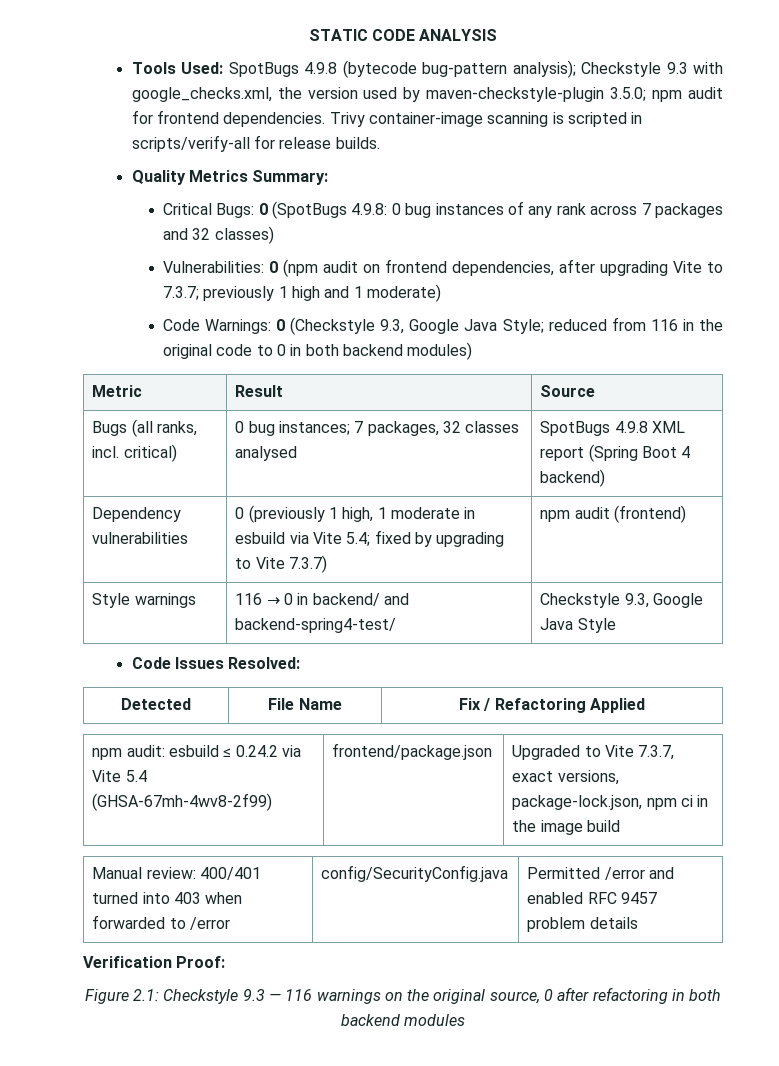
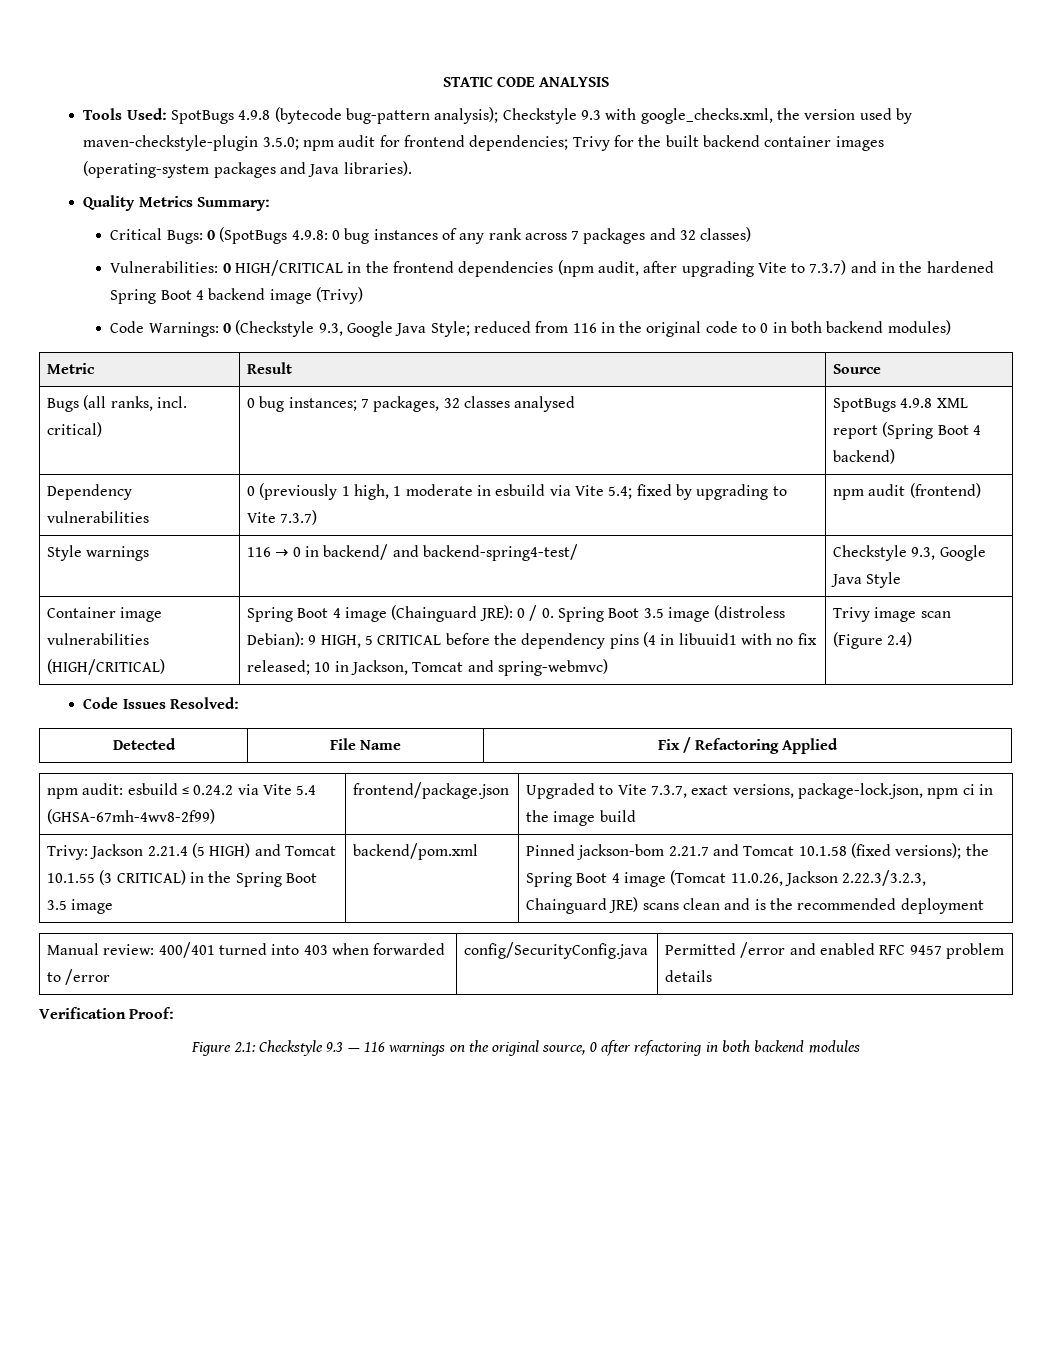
[223,112,643,127] [131,135,380,152] dependencies. Trivy container-image scanning is scripted in scripts/verify-all for release builds. -> [469,135,884,151] [83,161,412,178] dependencies; Trivy for the built backend container images (operating-system packages and Java libraries).
[282,259,724,277] [162,284,441,302] (npm audit on frontend dependencies, after upgrading Vite to 7.3.7; previously 1 high and 1 moderate) -> [234,260,994,277] [110,287,363,304] HIGH/CRITICAL in the frontend dependencies (npm audit, after upgrading Vite to 7.3.7) and in the hardened Spring Boot 4 backend image (Trivy)
(616, 625) none -> [47,607,163,622] [47,633,150,645] [47,659,166,675] [247,605,786,622] [247,632,817,649] [247,659,608,676] [833,607,951,622] [833,632,913,649] // Container image vulnerabilities (HIGH/CRITICAL) | Spring Boot 4 image (Chainguard JRE): 0 / 0. Spring Boot 3.5 image (distroless Debian): 9 HIGH, 5 CRITICAL before the dependency pins (4 in libuuid1 with no fix released; 10 in Jackson, Tomcat and spring-webmvc) | Trivy image scan (Figure 2.4)
(621, 826) none -> [47,843,336,860] [47,870,317,887] [47,899,114,914] [353,843,479,860] [526,843,989,860] [526,870,927,887] [526,897,984,914] // Trivy: Jackson 2.21.4 (5 HIGH) and Tomcat 10.1.55 (3 CRITICAL) in the Spring Boot 3.5 image | backend/pom.xml | Pinned jackson-bom 2.21.7 and Tomcat 10.1.58 (fixed versions); the Spring Boot 4 image (Tomcat 11.0.26, Jackson 2.22.3/3.2.3, Chainguard JRE) scans clean and is the recommended deployment

